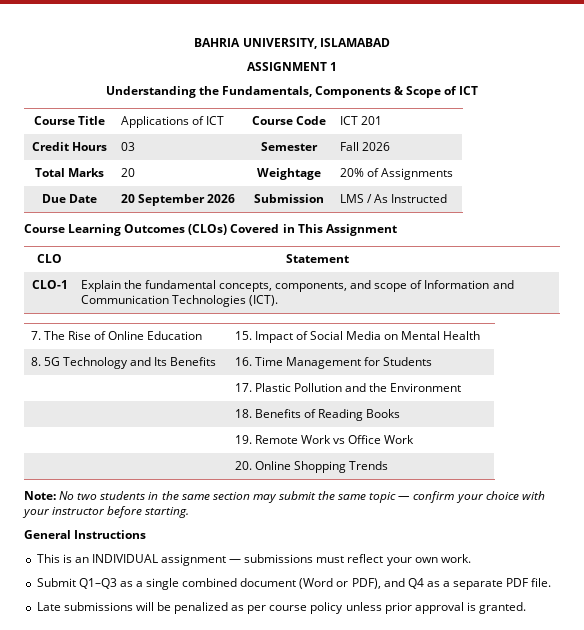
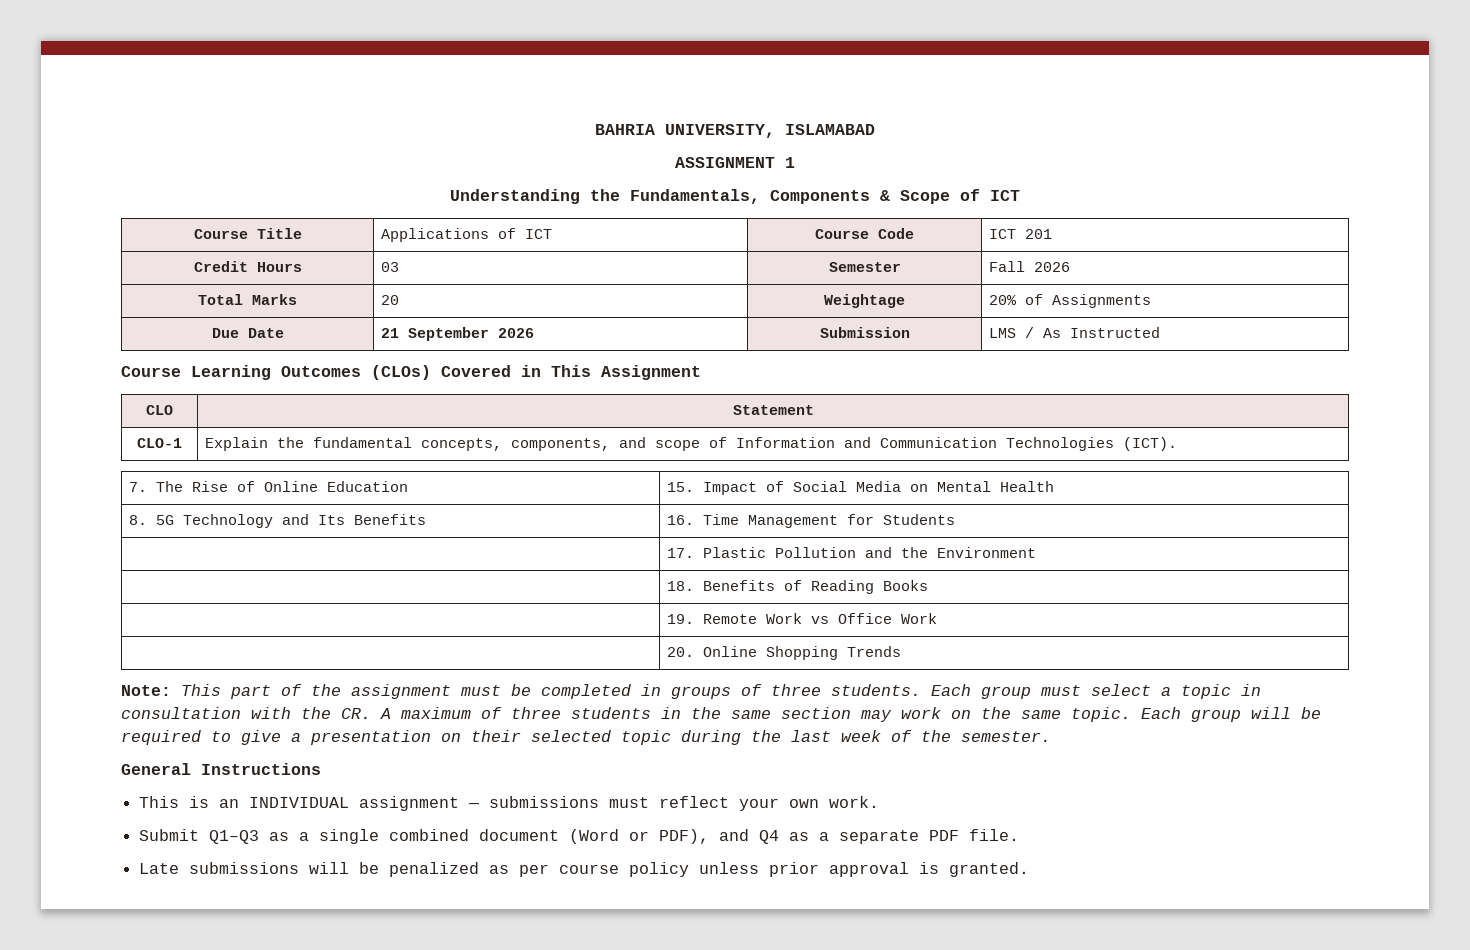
[120,194,135,203] 20 -> [381,328,400,338] 21
[59,491,98,500] No two -> [181,684,1261,699] [121,707,561,719] This part of the assignment must be completed in groups of three students. Each group must select a topic in consultation with the CR. A maximum of three
[278,491,545,503] [22,506,190,518] submit the same topic — confirm your choice with your instructor before starting. -> [901,707,1321,722] [121,730,1051,745] work on the same topic. Each group will be required to give a presentation on their selected topic during the last week of the semester.

